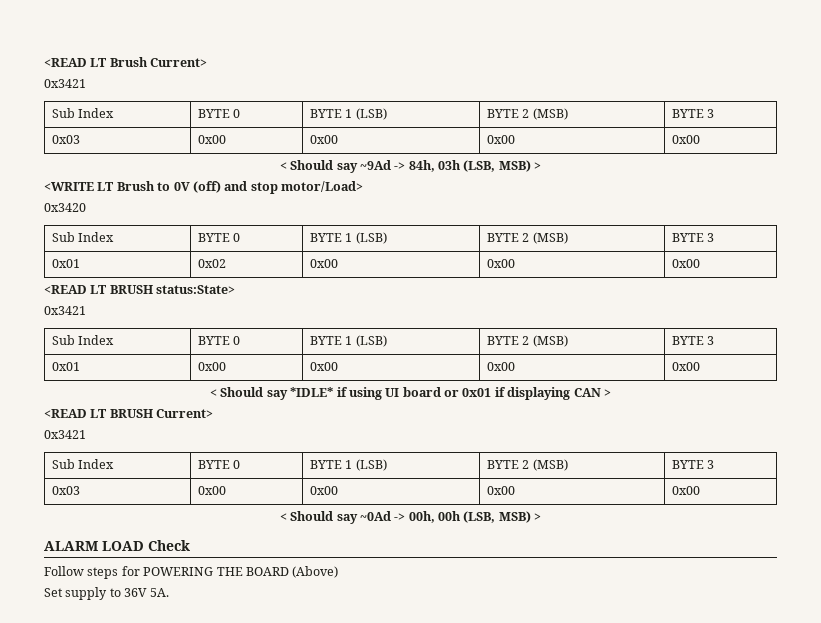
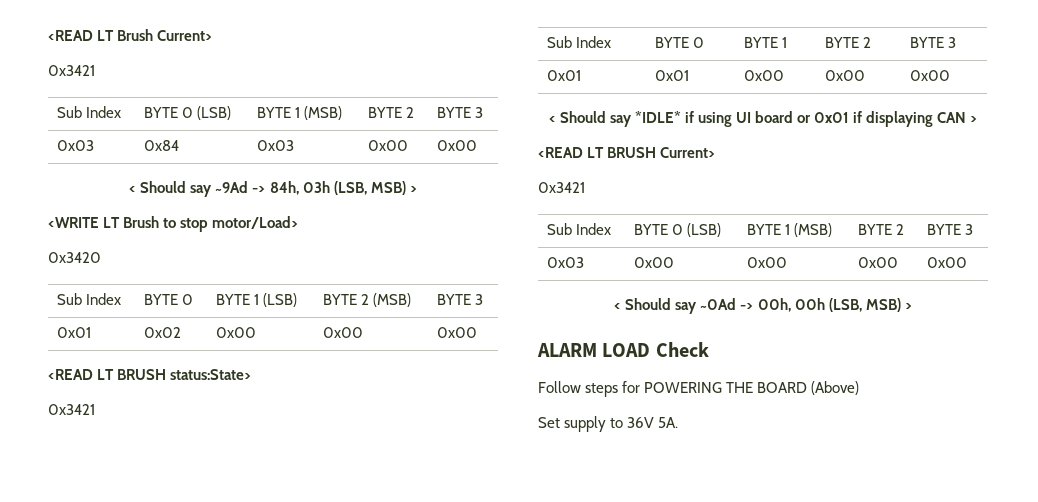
[310,108,387,120] [487,108,568,120] [672,109,715,118] [52,135,81,144] [198,135,227,144] [310,135,339,144] | BYTE 1 (LSB) | BYTE 2 (MSB) | BYTE 3 // 0x03 | 0x00 | 0x00 -> [196,106,231,120] [256,106,342,120] [367,107,414,118] [436,107,483,118] [56,140,94,151] [143,140,179,151] [256,140,294,151] (LSB) | BYTE 1 (MSB) | BYTE 2 | BYTE 3 // 0x03 | 0x84 | 0x03
[173,181,248,193] 0V (off) and -> (177, 223) none
[355,335,387,347] [487,335,568,347] [672,336,715,345] [52,362,81,371] [198,362,227,371] (LSB) | BYTE 2 (MSB) | BYTE 3 // 0x01 | 0x00 -> [824,37,871,48] [909,37,956,48] [546,70,581,81] [654,70,689,81] | BYTE 2 | BYTE 3 // 0x01 | 0x01
[310,459,387,471] [487,459,568,471] | BYTE 1 (LSB) | BYTE 2 (MSB) -> [686,223,721,237] [746,223,832,237] [857,224,904,235] (LSB) | BYTE 1 (MSB) | BYTE 2

